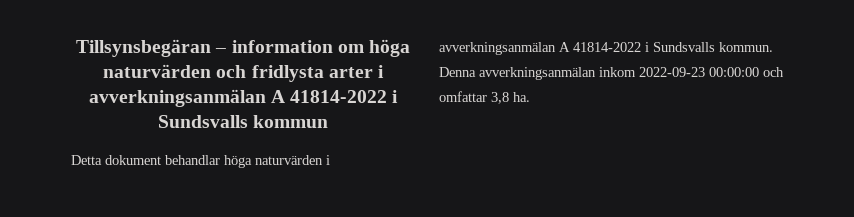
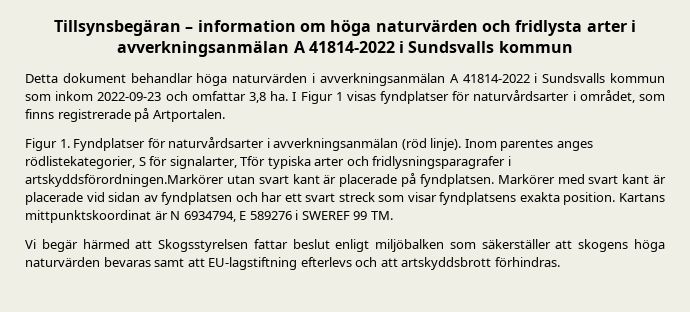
[719,42,773,52] [439,67,596,80] kommun. Denna avverkningsanmälan -> [610,73,665,83] [25,94,51,101] kommun som
[709,67,759,77] 00:00:00 -> (162, 96) none
(530, 97) none -> [292,90,665,104] [25,108,225,122] [25,137,593,151] [25,156,511,169] [25,173,666,187] [25,192,666,205] [25,210,393,223] [25,239,665,252] [25,257,560,270] I Figur 1 visas fyndplatser för naturvårdsarter i området, som finns registrerade på Artportalen. // Figur 1. Fyndplatser för naturvårdsarter i avverkningsanmälan (röd linje). Inom parentes anges rödlistekategorier, S för signalarter, Tför typiska arter och fridlysningsparagrafer i artskyddsförordningen.Markörer utan svart kant är placerade på fyndplatsen. Markörer med svart kant är placerade vid sidan av fyndplatsen och har ett svart streck som visar fyndplatsens exakta position. Kartans mittpunktskoordinat är N 6934794, E 589276 i SWEREF 99 TM. // Vi begär härmed att Skogsstyrelsen fattar beslut enligt miljöbalken som säkerställer att skogens höga naturvärden bevaras samt att EU-lagstiftning efterlevs och att artskyddsbrott förhindras.

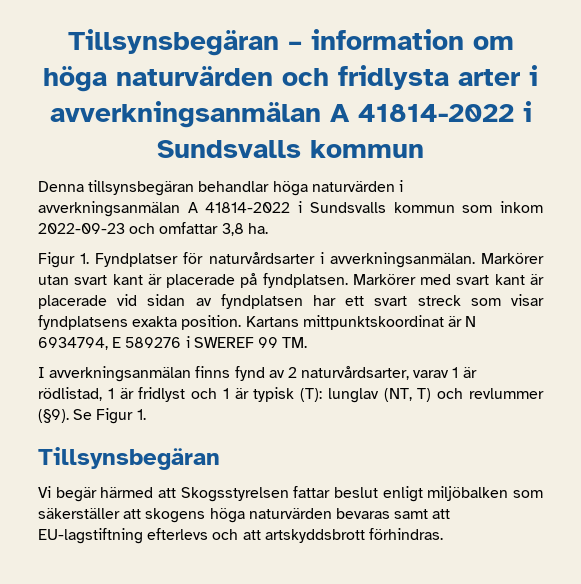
[25,73,126,83] Detta dokument -> [38,180,195,196] Denna tillsynsbegäran
[292,90,665,104] [25,108,225,122] I Figur 1 visas fyndplatser för naturvårdsarter i området, som finns registrerade på Artportalen. -> (268, 228) none
[273,138,593,151] [25,156,511,169] [25,174,224,187] avverkningsanmälan (röd linje). Inom parentes anges rödlistekategorier, S för signalarter, Tför typiska arter och fridlysningsparagrafer i artskyddsförordningen.Markörer -> [329,252,544,268] avverkningsanmälan. Markörer
[235,192,258,202] och -> (303, 301) none
(393, 215) none -> [38,366,477,382] [38,387,544,403] [38,408,146,424] [38,447,220,470] // I avverkningsanmälan finns fynd av 2 naturvårdsarter, varav 1 är rödlistad, 1 är fridlyst och 1 är typisk (T): lunglav (NT, T) och revlummer (§9). Se Figur 1. // Tillsynsbegäran

